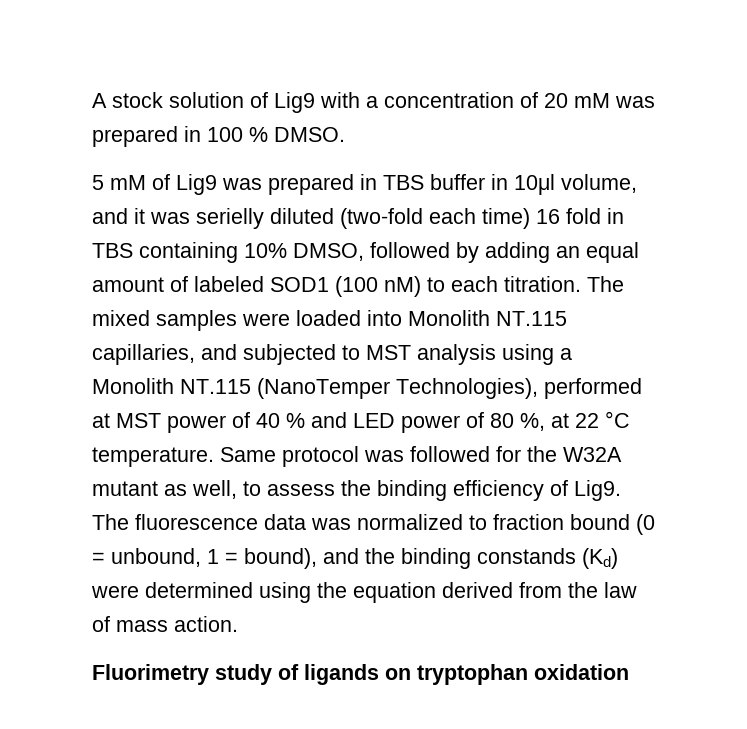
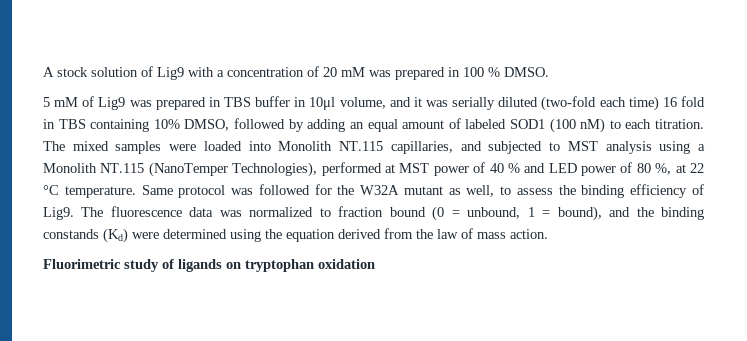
[196,208,264,229] serielly -> [452,97,496,110] serially
[92,664,209,685] Fluorimetry -> [43,259,121,269] Fluorimetric

